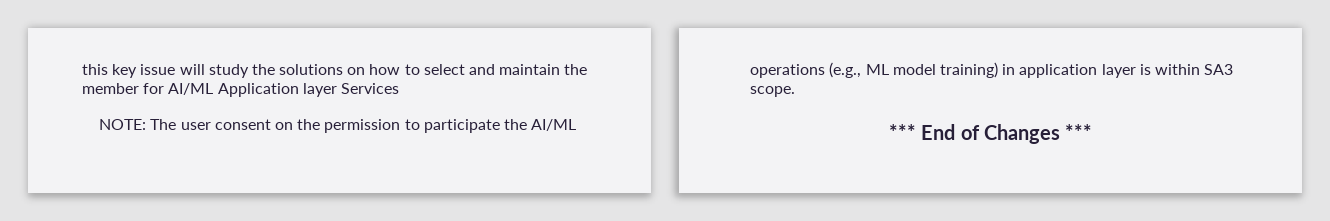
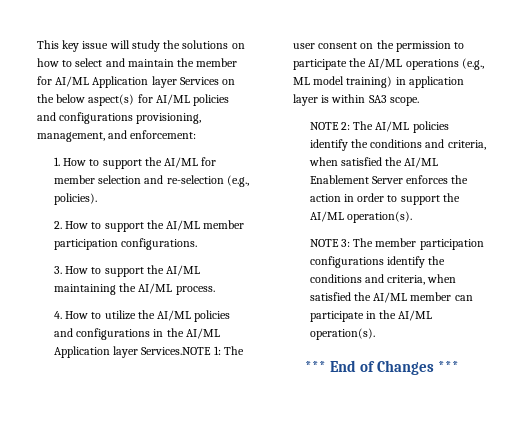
[82,64,108,75] this -> [37,40,59,49] This
[99,119,147,130] // NOTE: -> [222,79,236,85] [37,94,230,106] [37,112,202,124] [37,130,197,142] [53,157,217,169] [53,175,249,187] [53,193,97,205] [53,220,245,232] [53,238,198,250] [53,265,200,277] [53,283,215,295] [53,310,231,322] [53,328,220,340] [53,346,221,358] on the below aspect(s) for AI/ML policies and configurations provisioning, management, and enforcement: // 1. How to support the AI/ML for member selection and re-selection (e.g., policies). // 2. How to support the AI/ML member participation configurations. // 3. How to support the AI/ML maintaining the AI/ML process. // 4. How to utilize the AI/ML policies and configurations in the AI/ML Application layer Services.NOTE 1:
(796, 91) none -> [309,121,449,133] [309,139,486,151] [308,157,439,168] [309,175,469,184] [309,193,460,205] [309,211,412,223] [309,238,484,250] [309,256,446,268] [309,274,457,285] [309,292,473,303] [309,310,433,322] [309,328,375,340] // NOTE 2: The AI/ML policies identify the conditions and criteria, when satisfied the AI/ML Enablement Server enforces the action in order to support the AI/ML operation(s). // NOTE 3: The member participation configurations identify the conditions and criteria, when satisfied the AI/ML member can participate in the AI/ML operation(s).

